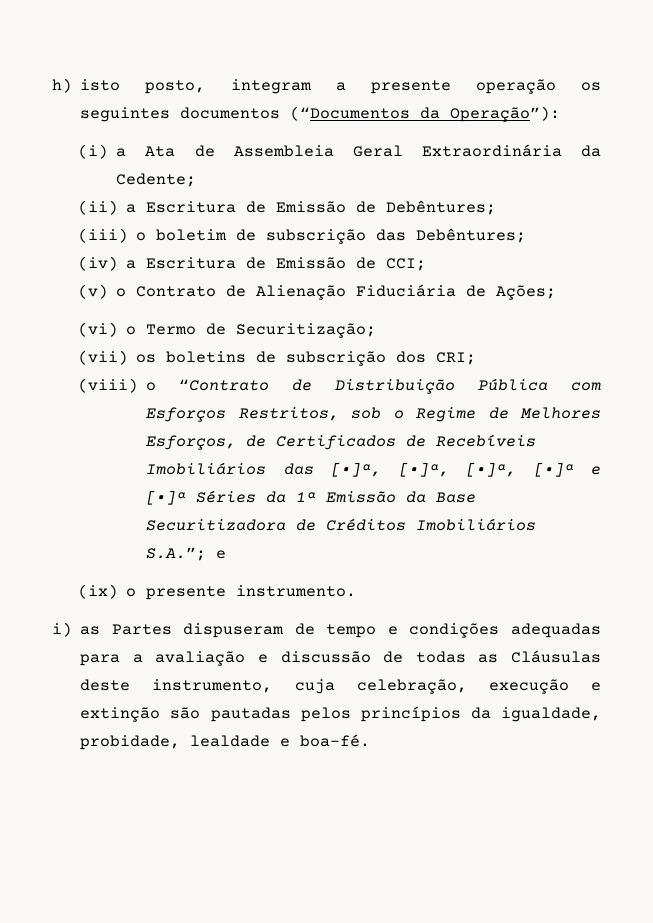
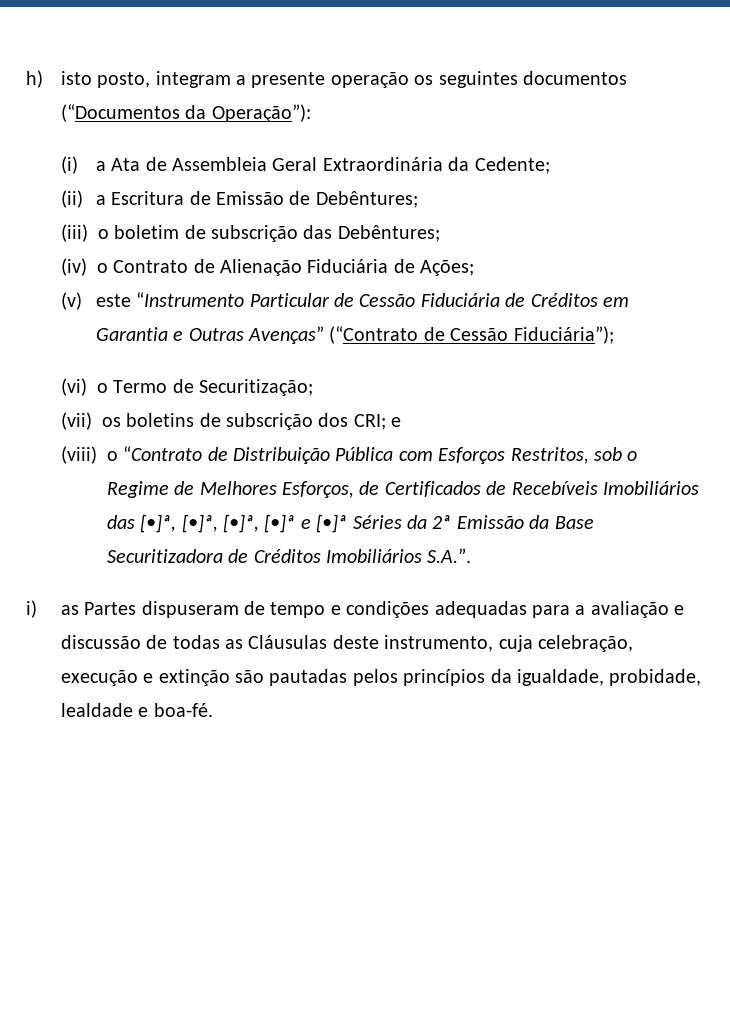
[126,257,427,271] [78,284,109,299] a Escritura de Emissão de CCI; // (v) -> (87, 267) none
(557, 292) none -> [60,292,629,310] [95,326,614,344] // (v) este “Instrumento Particular de Cessão Fiduciária de Créditos em Garantia e Outras Avenças” (“Contrato de Cessão Fiduciária”);
(477, 358) none -> [391,417,402,427] e
[296,492,317,502] 1ª -> [432,515,452,529] 2ª
[146,547,227,561] [78,584,357,600] S.A.”; e // (ix) o presente instrumento. -> [427,548,472,563] S.A.”.

